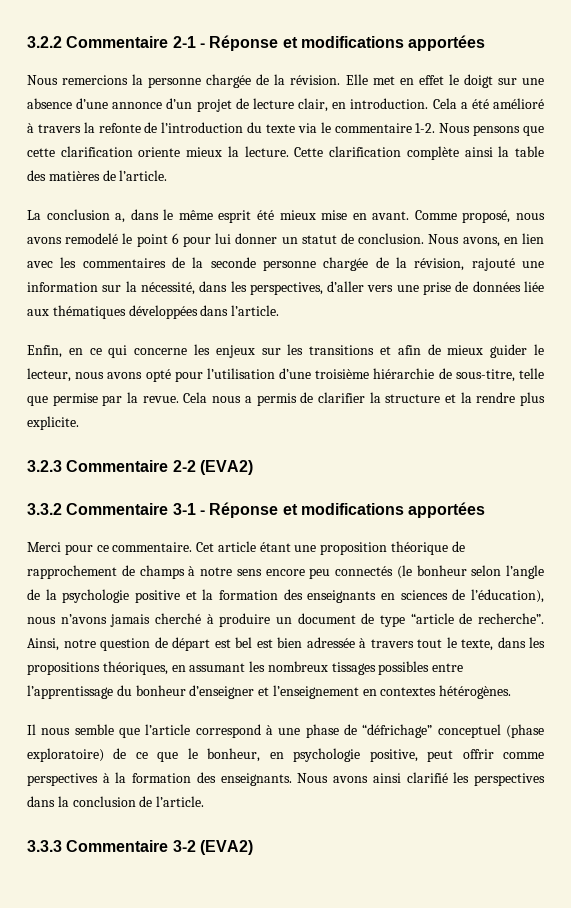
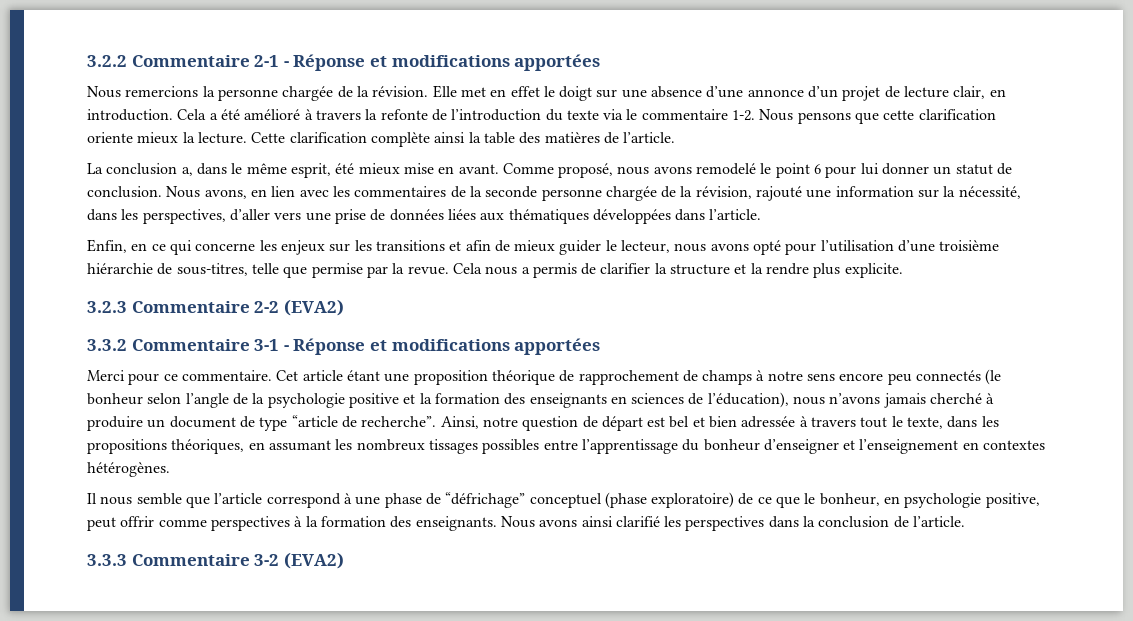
[218,210,252,223] esprit -> [290,163,331,178] esprit,
[524,281,545,292] liée -> [447,209,476,220] liées
[455,369,515,382] sous-titre, -> [176,263,248,276] sous-titres,
[256,639,273,648] est -> [692,417,705,427] et

